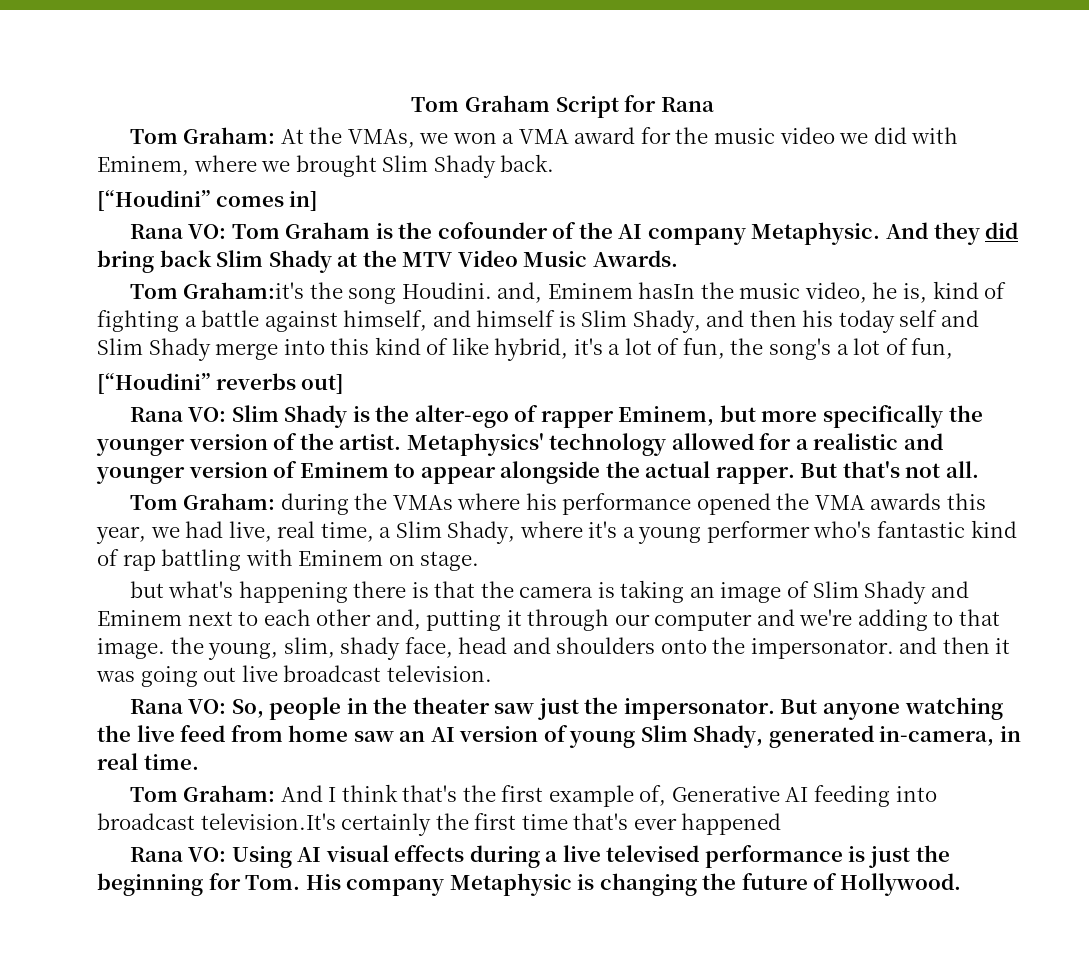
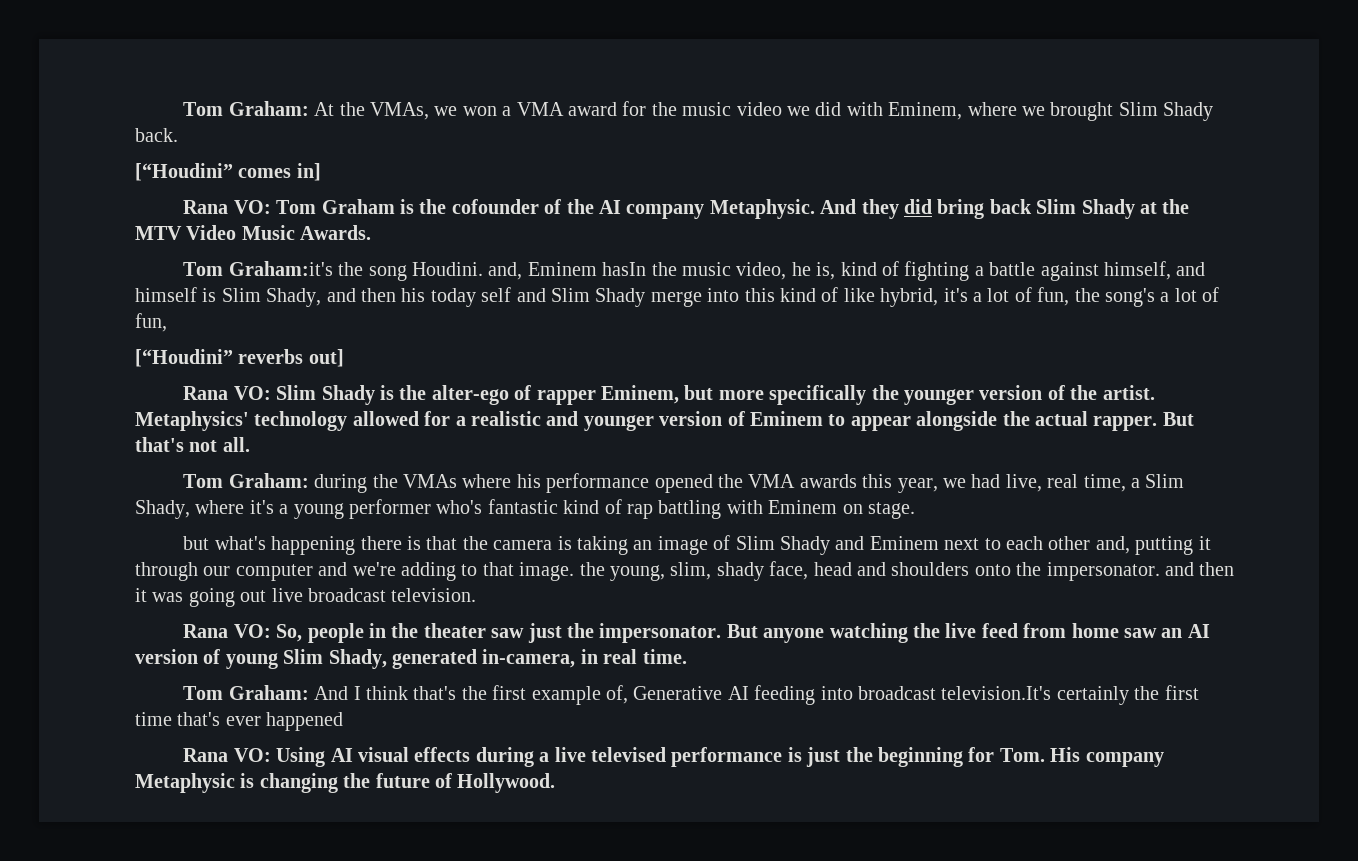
[411,95,714,118] [129,129,178,144] Tom Graham Script for Rana // Tom -> [183,102,224,116] Tom

